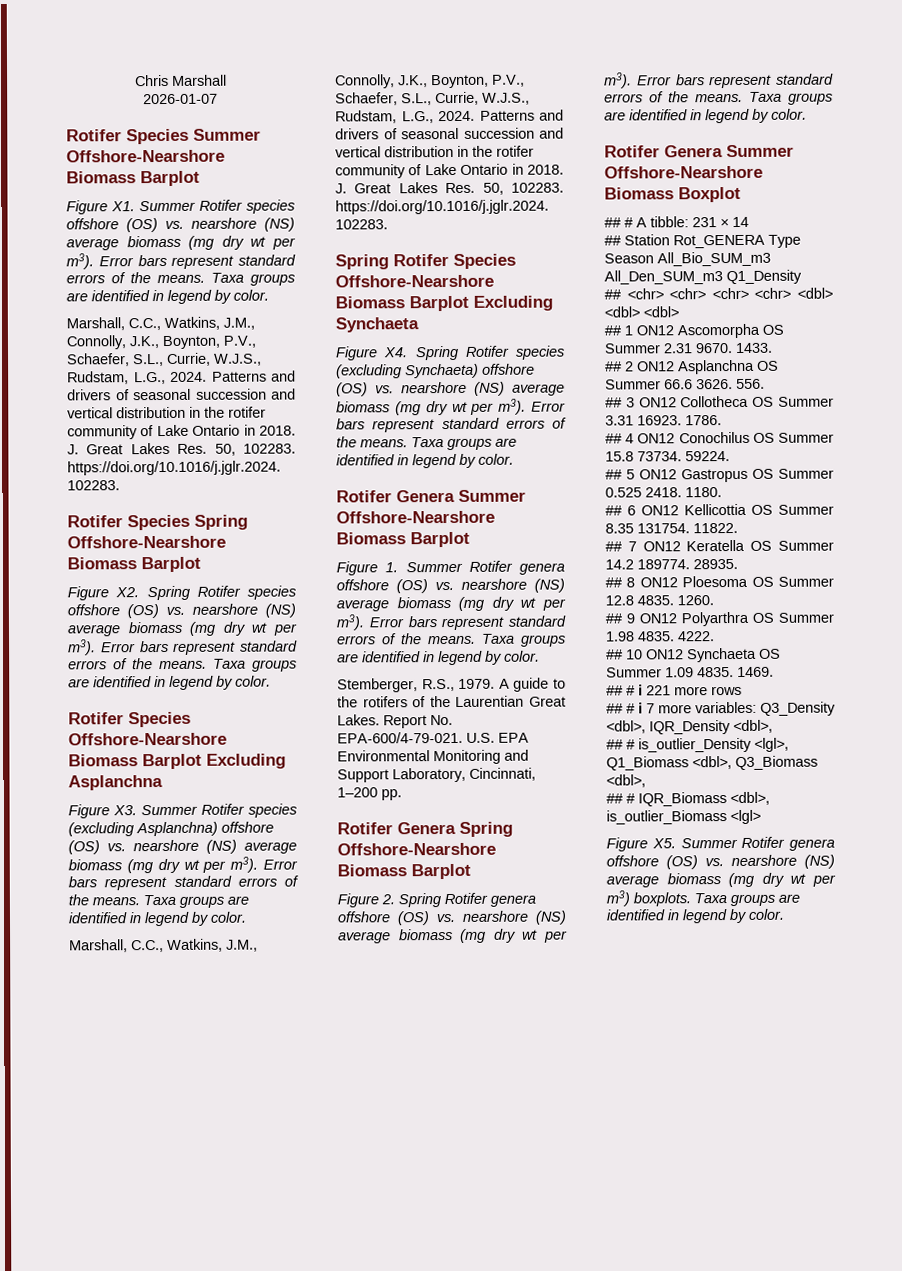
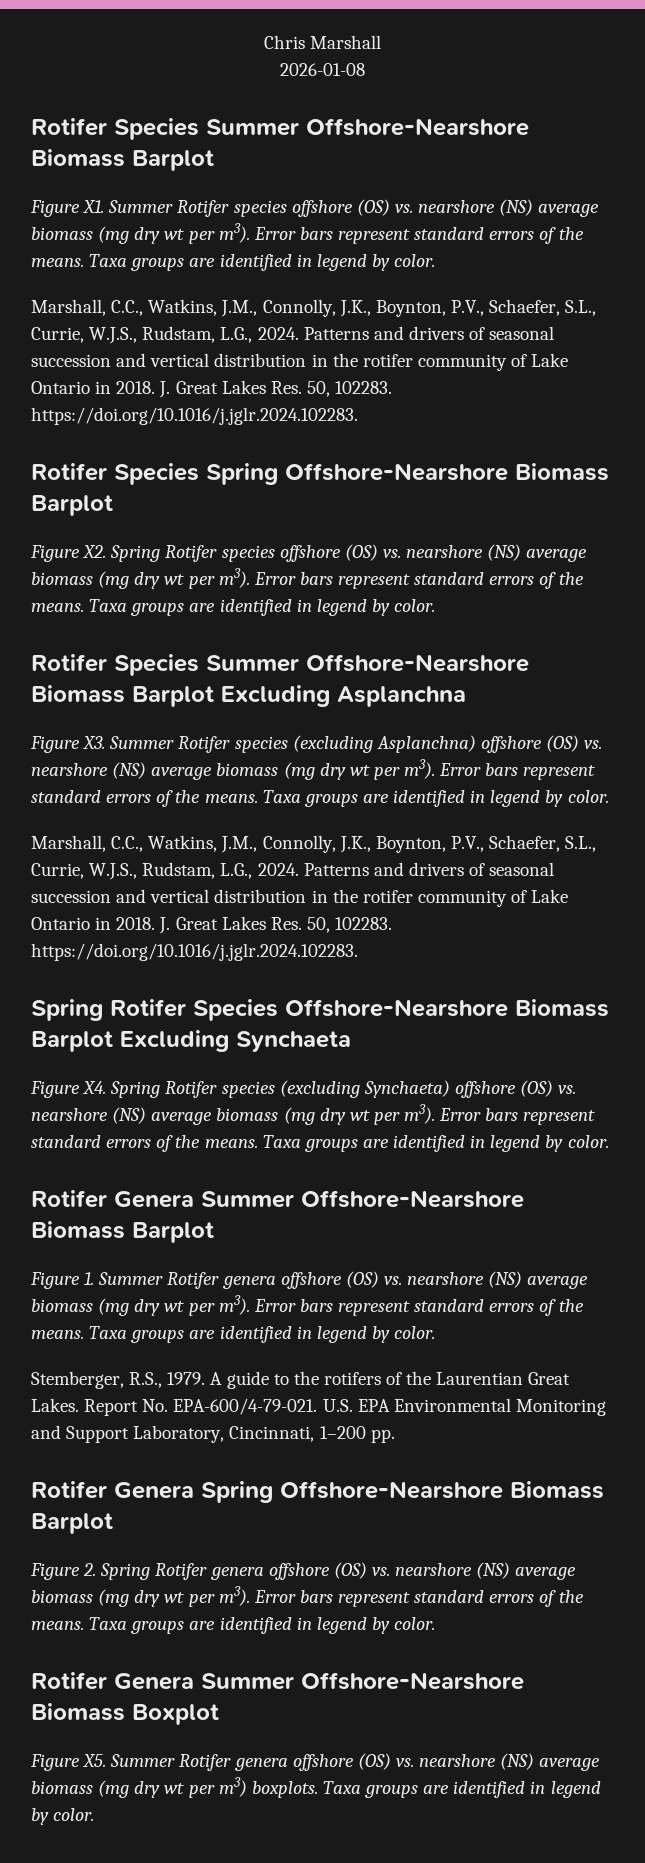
[143,93,218,105] 2026-01-07 -> [280,63,365,76] 2026-01-08
(191, 719) none -> [206,655,299,672] Summer
[604,216,749,228] [604,234,801,249] [604,251,771,267] [604,269,802,285] [604,287,833,300] [604,306,679,318] [604,323,784,339] [604,342,773,354] [605,359,779,375] [605,378,765,390] [605,395,834,408] [605,415,722,426] [605,431,834,444] [605,451,730,462] [605,468,834,483] [605,487,722,498] [605,503,834,516] [605,522,738,534] [605,539,834,552] [605,558,738,570] [605,575,834,588] [605,595,714,606] [605,611,834,627] [605,631,715,642] [606,647,781,663] [606,666,774,678] [606,684,742,696] [606,701,836,716] [606,719,773,735] [606,737,789,753] [606,755,818,771] [606,774,646,788] [606,791,770,807] [606,809,761,825] // ## # A tibble: 231 × 14 // ## Station Rot_GENERA Type Season All_Bio_SUM_m3 All_Den_SUM_m3 Q1_Density // ## <chr> <chr> <chr> <chr> <dbl> <dbl> <dbl> // ## 1 ON12 Ascomorpha OS Summer 2.31 9670. 1433. // ## 2 ON12 Asplanchna OS Summer 66.6 3626. 556. // ## 3 ON12 Collotheca OS Summer 3.31 16923. 1786. // ## 4 ON12 Conochilus OS Summer 15.8 73734. 59224. // ## 5 ON12 Gastropus OS Summer 0.525 2418. 1180. // ## 6 ON12 Kellicottia OS Summer 8.35 131754. 11822. // ## 7 ON12 Keratella OS Summer 14.2 189774. 28935. // ## 8 ON12 Ploesoma OS Summer 12.8 4835. 1260. // ## 9 ON12 Polyarthra OS Summer 1.98 4835. 4222. // ## 10 ON12 Synchaeta OS Summer 1.09 4835. 1469. // ## # ℹ 221 more rows // ## # ℹ 7 more variables: Q3_Density <dbl>, IQR_Density <dbl>, // ## # is_outlier_Density <lgl>, Q1_Biomass <dbl>, Q3_Biomass <dbl>, // ## # IQR_Biomass <dbl>, is_outlier_Biomass <lgl> -> (219, 1714) none

